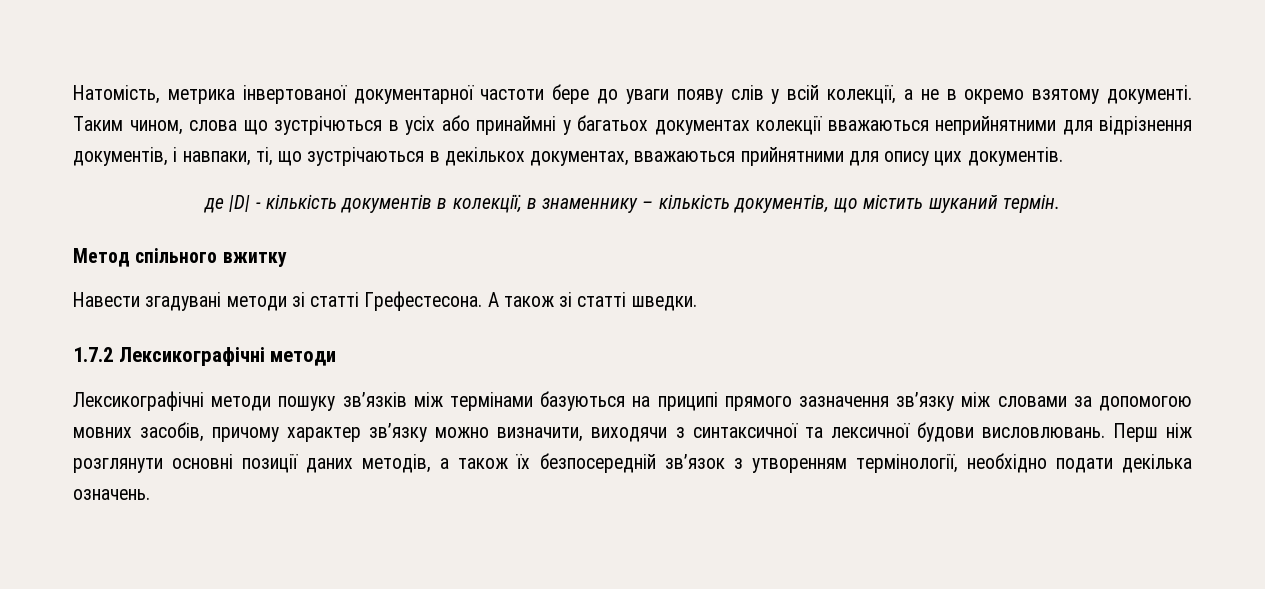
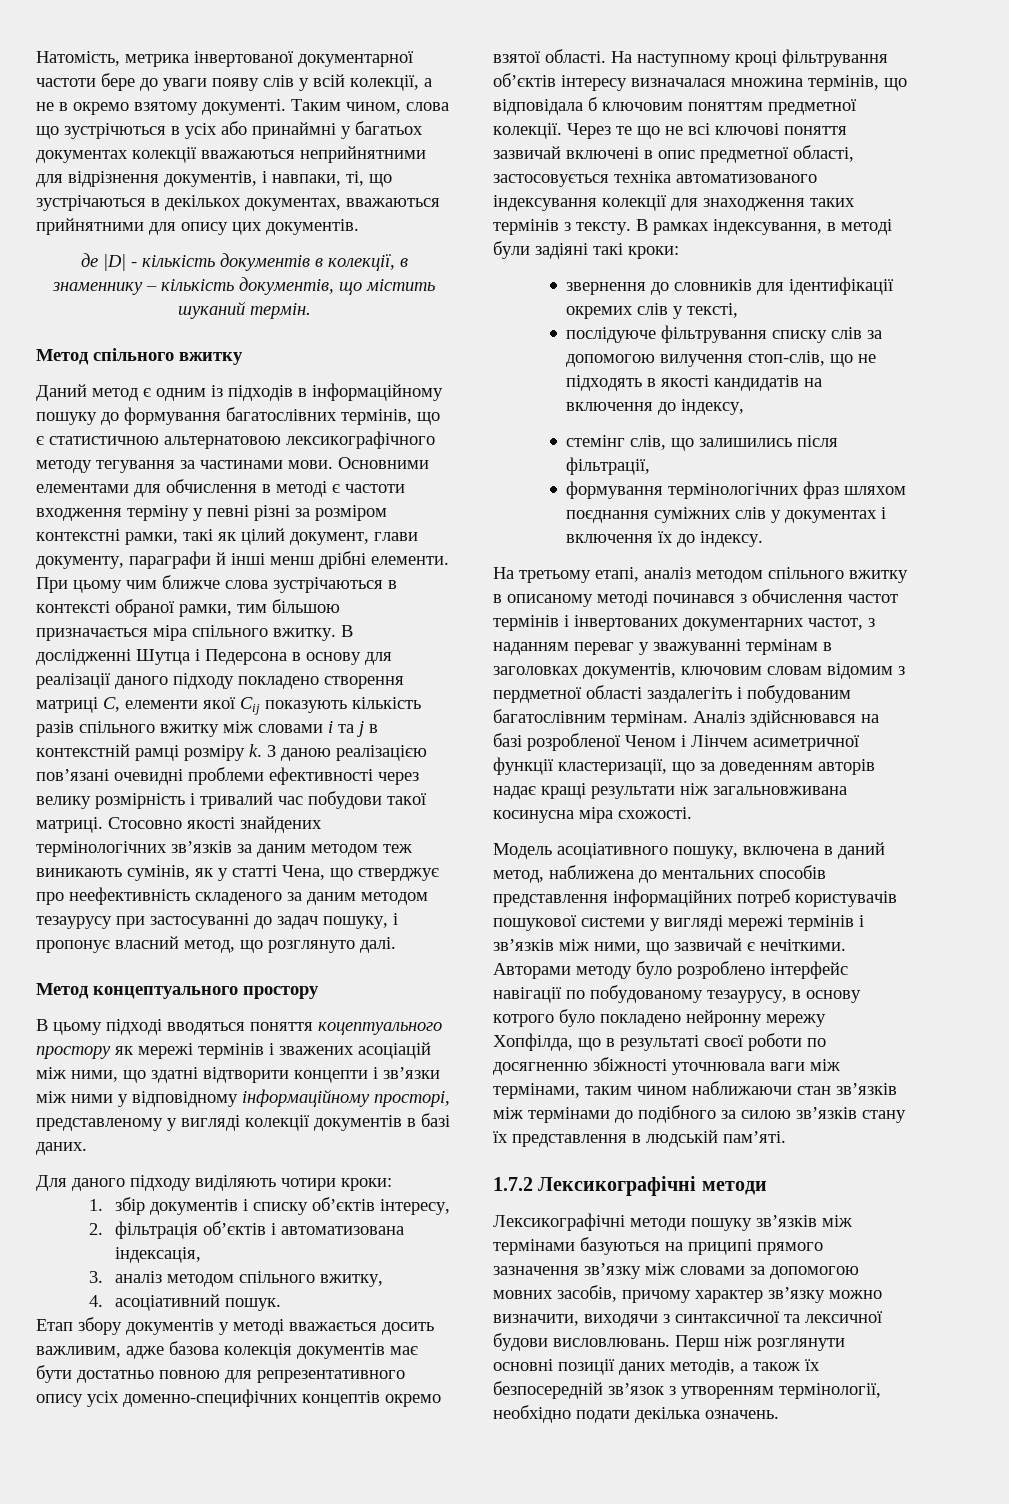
[73,291,697,311] Навести згадувані методи зі статті Грефестесона. А також зі статті шведки. -> [36,383,443,401] [36,407,440,425] [36,431,435,449] [36,457,429,473] [36,479,405,497] [36,505,387,521] [36,528,418,545] [36,551,449,569] [36,575,397,593] [36,599,340,617] [36,625,353,641] [36,649,392,665] [36,673,404,689] [36,697,421,715] [36,721,378,737] [36,744,427,761] [36,767,419,785] [36,791,427,809] [36,816,322,833] [36,841,412,857] [36,865,439,881] [36,887,428,905] [36,913,398,929] [36,936,396,953] [36,983,319,999] [36,1019,442,1035] [36,1042,431,1059] [36,1067,440,1083] [36,1089,450,1107] [36,1113,450,1131] [36,1142,87,1155] [36,1175,392,1191] [88,1197,451,1215] [88,1221,405,1239] [115,1247,202,1263] [88,1271,384,1287] [88,1294,282,1311] [36,1317,434,1335] [36,1341,418,1359] [36,1365,405,1383] [36,1389,441,1407] [493,49,888,67] [493,73,907,91] [493,97,857,115] [493,123,847,139] [493,145,854,163] [493,171,817,187] [493,195,855,211] [493,219,892,235] [493,241,679,259] [566,277,895,295] [566,303,739,319] [566,325,883,343] [566,351,877,367] [566,375,823,391] [566,399,745,415] [566,435,839,451] [566,457,651,475] [566,481,907,499] [566,507,887,523] [566,531,764,547] [493,567,908,583] [493,589,898,607] [493,615,875,631] [493,639,832,655] [493,663,905,679] [493,685,851,703] [493,709,879,727] [493,733,860,751] [493,757,875,775] [493,783,847,799] [493,807,692,823] [493,842,885,859] [493,865,826,883] [493,889,897,907] [493,915,864,931] [493,938,846,955] [493,961,848,979] [493,985,861,1003] [493,1009,826,1027] [493,1033,826,1051] [493,1057,840,1075] [493,1081,897,1099] [493,1105,906,1123] [493,1130,786,1147] Даний метод є одним із підходів в інформаційному пошуку до формування багатослівних термінів, що є статистичною альтернатовою лексикографічного методу тегування за частинами мови. Основними елементами для обчислення в методі є частоти входження терміну у певні різні за розміром контекстні рамки, такі як цілий документ, глави документу, параграфи й інші менш дрібні елементи. При цьому чим ближче слова зустрічаються в контексті обраної рамки, тим більшою призначається міра спільного вжитку. В дослідженні Шутца і Педерсона в основу для реалізації даного підходу покладено створення матриці С, елементи якої Cij показують кількість разів спільного вжитку між словами i та j в контекстній рамці розміру k. З даною реалізацією пов’язані очевидні проблеми ефективності через велику розмірність і тривалий час побудови такої матриці. Стосовно якості знайдених термінологічних зв’язків за даним методом теж виникають сумінів, як у статті Чена, що стверджує про неефективність складеного за даним методом тезаурусу при застосуванні до задач пошуку, і пропонує власний метод, що розглянуто далі. // Метод концептуального простору // В цьому підході вводяться поняття коцептуального простору як мережі термінів і зважених асоціацій між ними, що здатні відтворити концепти і зв’язки між ними у відповідному інформаційному просторі, представленому у вигляді колекції документів в базі даних. // Для даного підходу виділяють чотири кроки: // 1. збір документів і списку об’єктів інтересу, // 2. фільтрація об’єктів і автоматизована індексація, // 3. аналіз методом спільного вжитку, // 4. асоціативний пошук. // Етап збору документів у методі вважається досить важливим, адже базова колекція документів має бути достатньо повною для репрезентативного опису усіх доменно-специфічних концептів окремо взятої області. На наступному кроці фільтрування об’єктів інтересу визначалася множина термінів, що відповідала б ключовим поняттям предметної колекції. Через те що не всі ключові поняття зазвичай включені в опис предметної області, застосовується техніка автоматизованого індексування колекції для знаходження таких термінів з тексту. В рамках індексування, в методі були задіяні такі кроки: // звернення до словників для ідентифікації окремих слів у тексті, // послідуюче фільтрування списку слів за допомогою вилучення стоп-слів, що не підходять в якості кандидатів на включення до індексу, // стемінг слів, що залишились після фільтрації, // формування термінологічних фраз шляхом поєднання суміжних слів у документах і включення їх до індексу. // На третьому етапі, аналіз методом спільного вжитку в описаному методі починався з обчислення частот термінів і інвертованих документарних частот, з наданням переваг у зважуванні термінам в заголовках документів, ключовим словам відомим з пердметної області заздалегіть і побудованим багатослівним термінам. Аналіз здійснювався на базі розробленої Ченом і Лінчем асиметричної функції кластеризації, що за доведенням авторів надає кращі результати ніж загальновживана косинусна міра схожості. // Модель асоціативного пошуку, включена в даний метод, наближена до ментальних способів представлення інформаційних потреб користувачів пошукової системи у вигляді мережі термінів і зв’язків між ними, що зазвичай є нечіткими. Авторами методу було розроблено інтерфейс навігації по побудованому тезаурусу, в основу котрого було покладено нейронну мережу Хопфілда, що в результаті своєї роботи по досягненню збіжності уточнювала ваги між термінами, таким чином наближаючи стан зв’язків між термінами до подібного за силою зв’язків стану їх представлення в людській пам’яті.

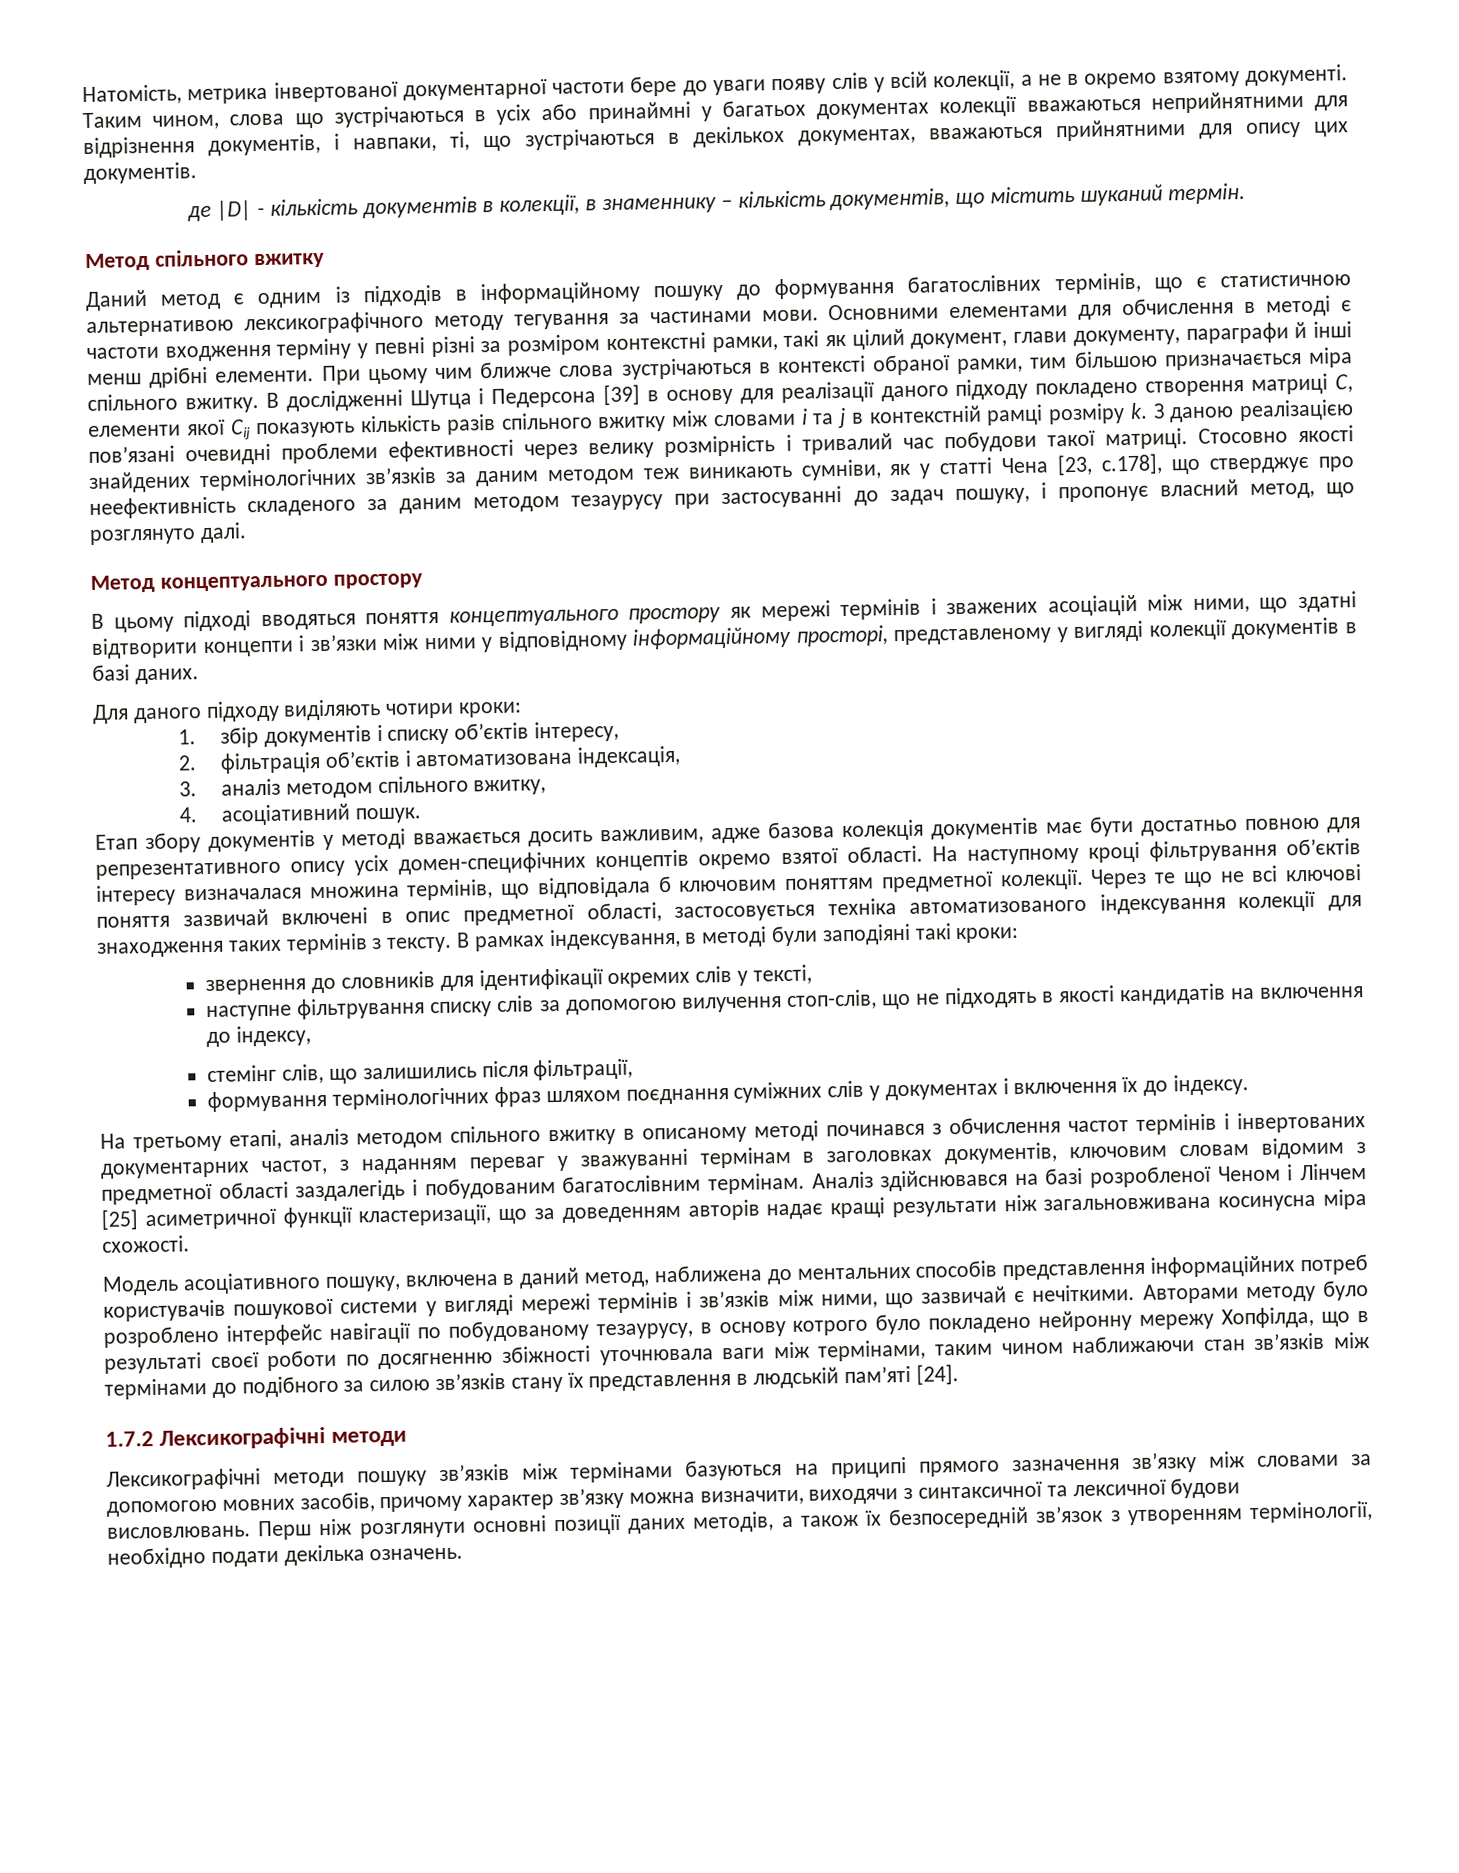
[64,123,166,139] зустрічються -> [333,105,464,128] зустрічаються
[164,436,281,449] альтернатовою -> [86,319,234,338] альтернативою
(287, 657) none -> [603,384,641,406] [39]
[127,865,190,881] сумінів, -> [800,459,882,481] сумніви,
[282,865,325,880] Чена, -> [1001,453,1164,476] Чена [23, c.178],
[318,1022,442,1035] коцептуального -> [448,608,619,627] концептуального
[123,1389,298,1407] доменно-специфічних -> [398,851,587,875] домен-специфічних
[535,243,588,259] задіяні -> [821,923,911,946] заподіяні
[566,327,657,343] послідуюче -> [206,1004,293,1022] наступне
[493,685,732,703] пердметної області заздалегіть -> [101,1179,406,1205] предметної області заздалегідь
(748, 741) none -> [101,1209,138,1230] [25]
[723,1131,786,1143] пам’яті. -> [843,1364,959,1385] пам’яті [24].
[829,1290,882,1299] можно -> [628,1491,695,1504] можна

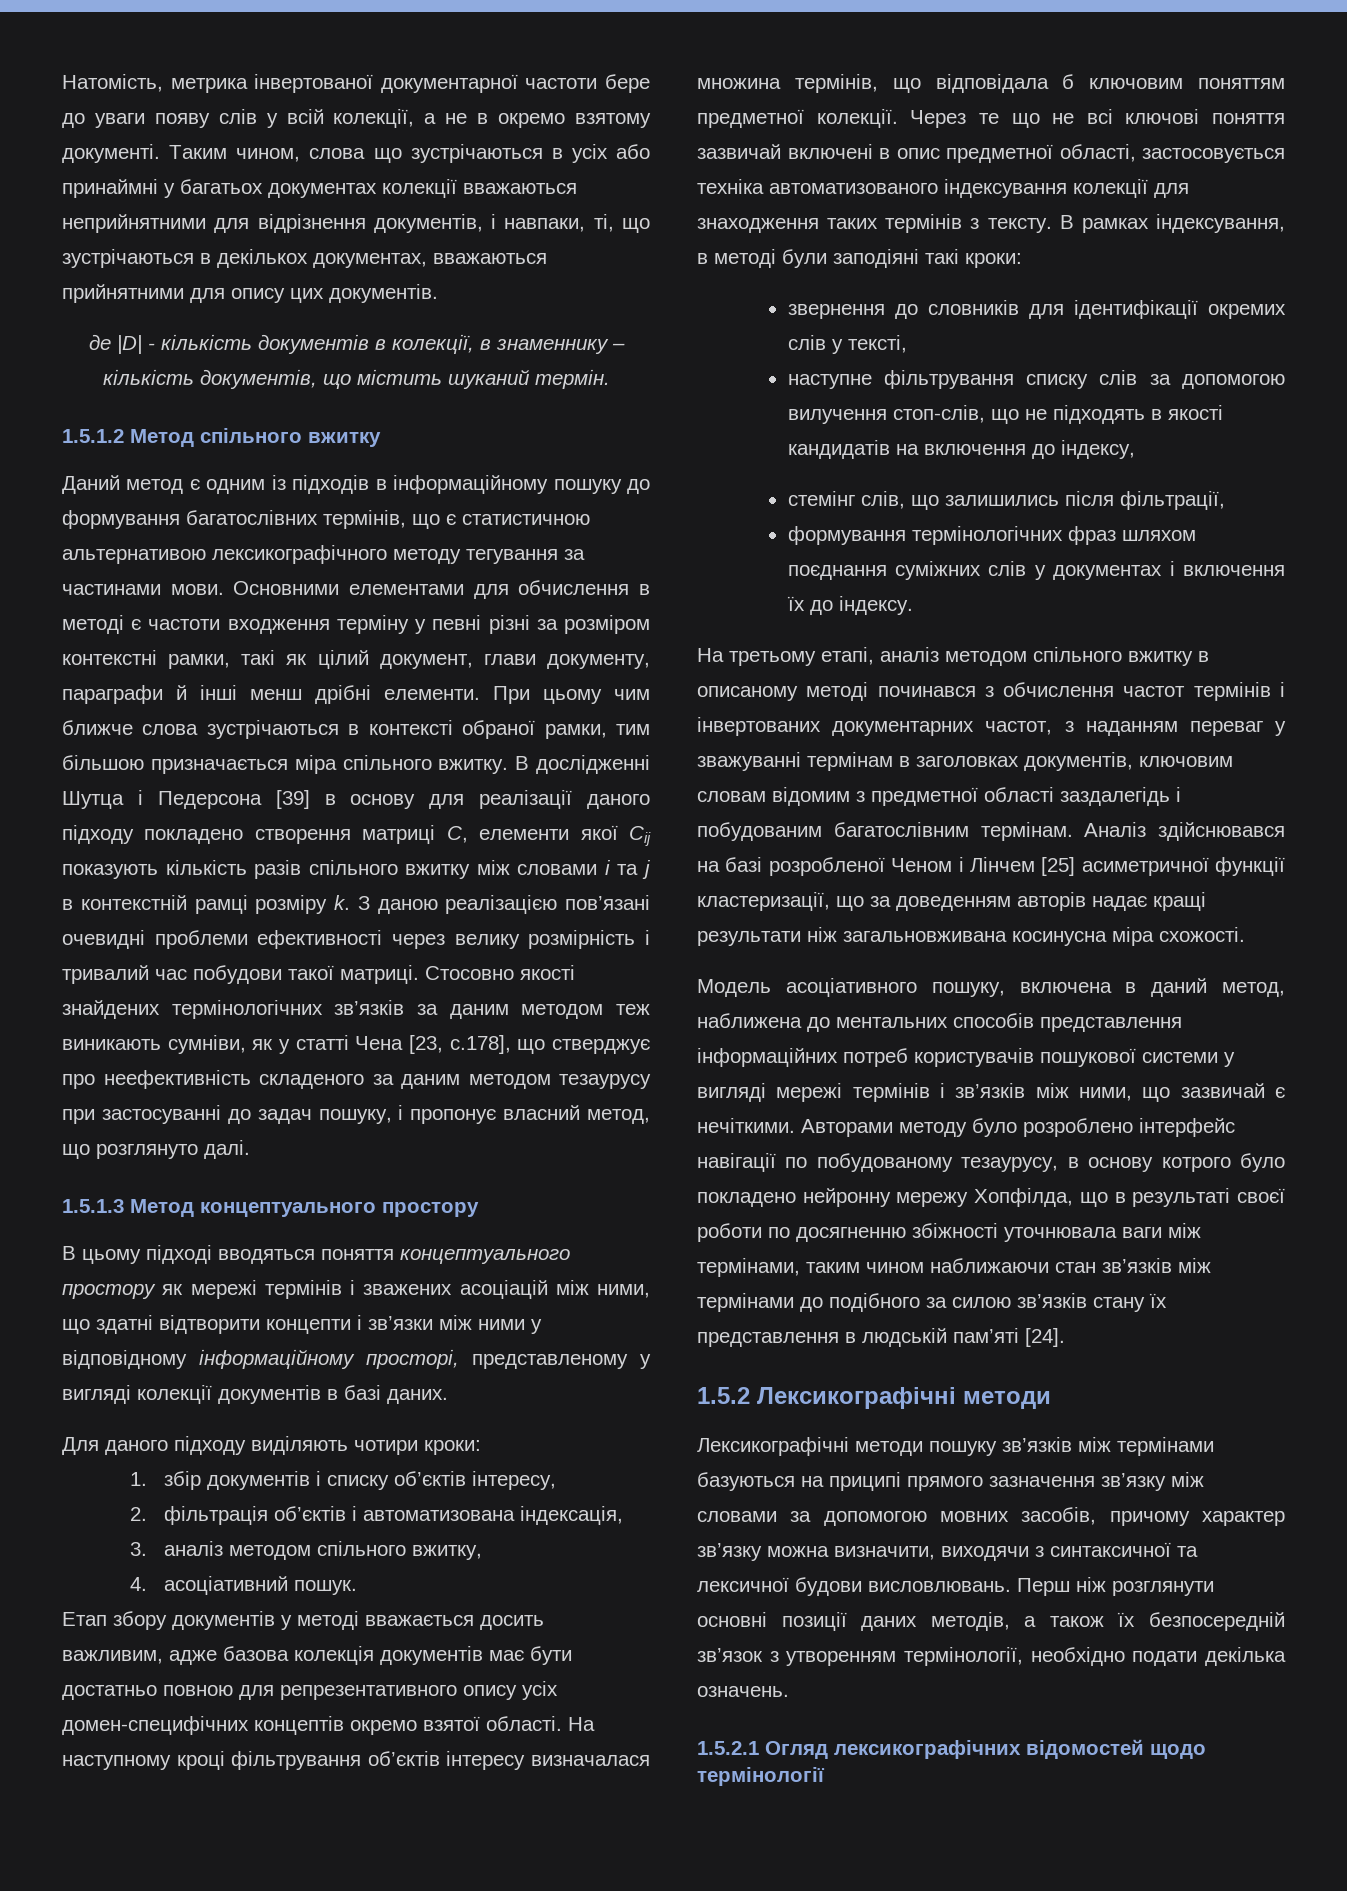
(1246, 193) none -> [62,429,124,443] 1.5.1.2
(247, 533) none -> [62,1199,124,1213] 1.5.1.3
[105,1431,154,1447] 1.7.2 -> [697,1387,750,1404] 1.5.2
(464, 1554) none -> [697,1739,1206,1759] [697,1767,825,1786] // 1.5.2.1 Огляд лексикографічних відомостей щодо термінології

